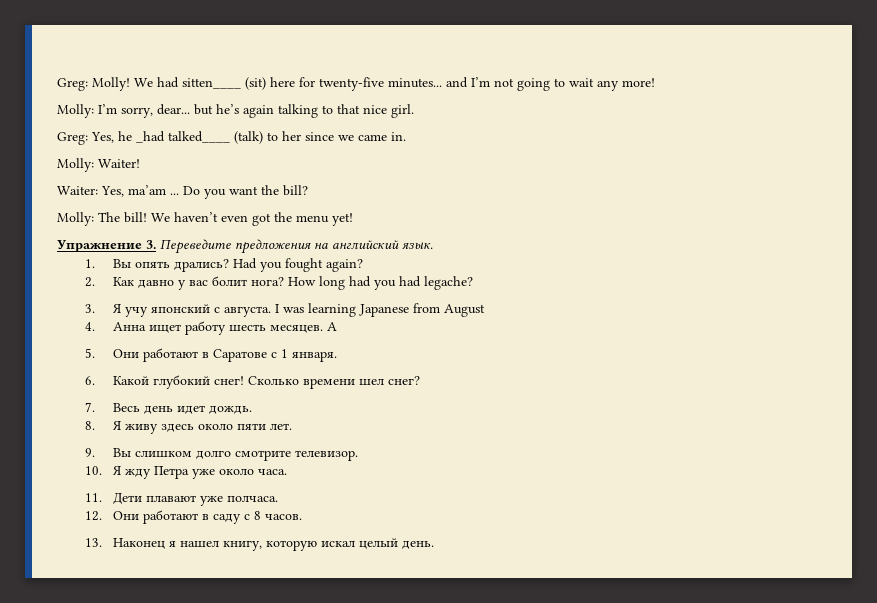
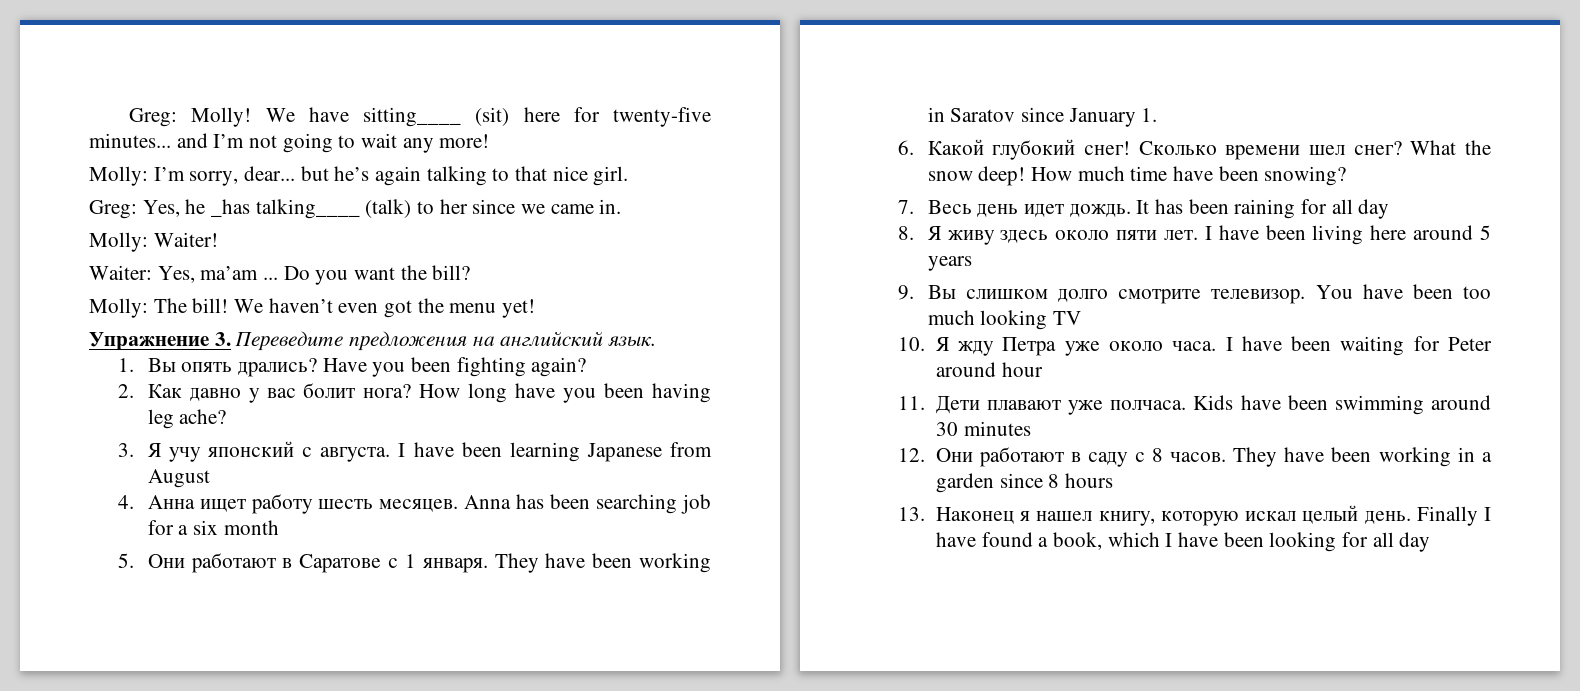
[157,77,241,89] had sitten____ -> [308,107,462,127] have sitting____
[136,131,230,143] _had talked____ -> [211,199,360,219] _has talking____
[232,258,323,272] Had you fought -> [322,357,526,377] Have you been fighting
[348,276,473,290] had you had legache? -> [515,383,711,403] [147,409,227,429] have you been having leg ache?
[282,307,304,313] was -> [413,442,502,457] have been
[326,322,337,331] A -> [463,494,711,514] [147,520,279,535] Anna has been searching job for a six month
(337, 356) none -> [494,553,711,573] [927,107,1158,127] They have been working in Saratov since January 1.
(420, 380) none -> [1410,140,1491,155] [927,166,1347,186] What the snow deep! How much time have been snowing?
(252, 410) none -> [1136,199,1390,219] It has been raining for all day
(292, 426) none -> [1204,225,1491,245] [927,256,972,271] I have been living here around 5 years
(358, 455) none -> [1315,284,1491,299] [927,310,1082,330] You have been too much looking TV
(287, 472) none -> [1225,336,1492,356] [935,362,1043,377] I have been waiting for Peter around hour
(278, 499) none -> [1193,395,1491,415] [935,421,1031,436] Kids have been swimming around 30 minutes
(302, 517) none -> [1233,447,1492,467] [935,473,1113,493] They have been working in a garden since 8 hours
(434, 545) none -> [1416,506,1491,526] [935,532,1431,552] Finally I have found a book, which I have been looking for all day

